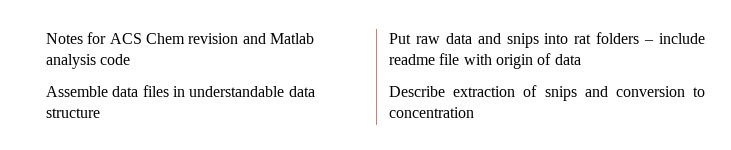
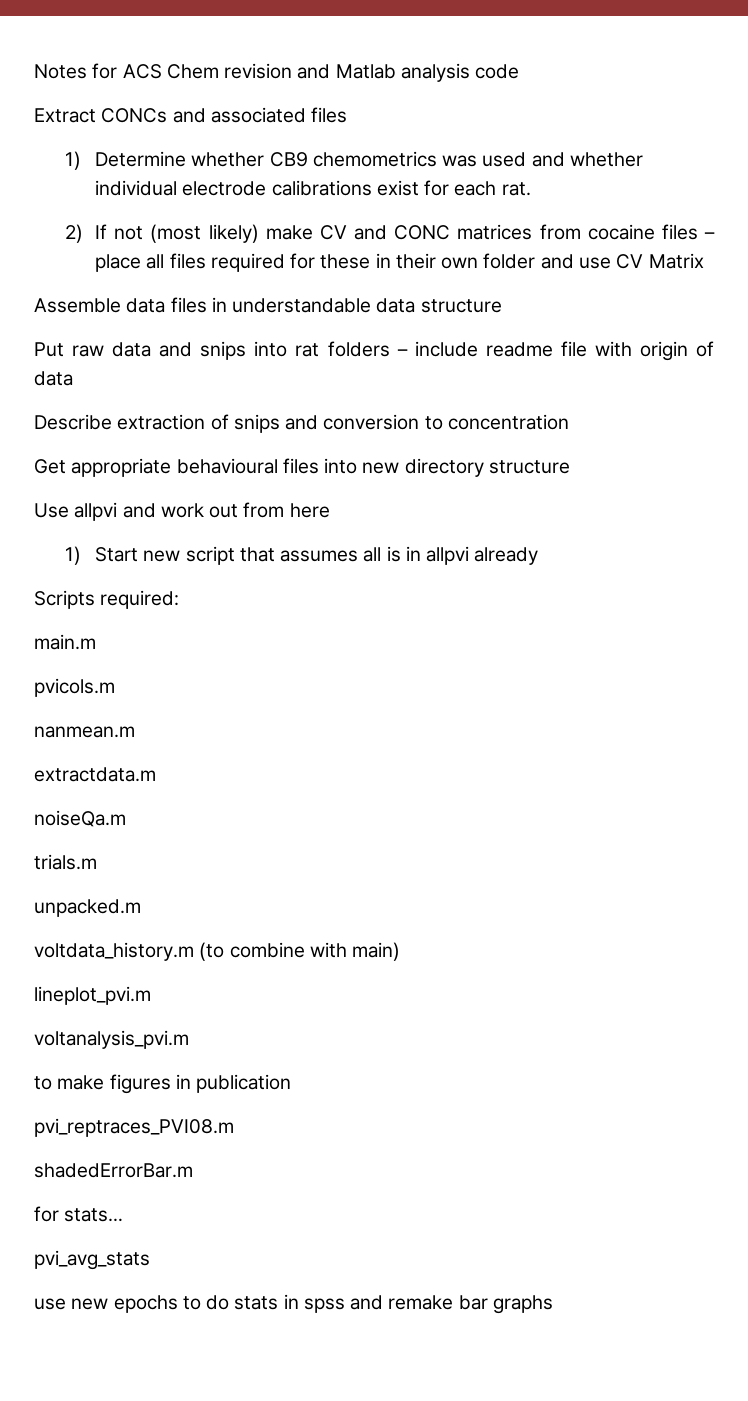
(131, 59) none -> [34,107,348,123] [64,151,643,170] [95,180,531,196] [64,224,716,243] [95,253,704,272] // Extract CONCs and associated files // 1) Determine whether CB9 chemometrics was used and whether individual electrode calibrations exist for each rat. // 2) If not (most likely) make CV and CONC matrices from cocaine files – place all files required for these in their own folder and use CV Matrix
(474, 112) none -> [34,458,570,477] [34,502,330,521] [64,546,539,565] [34,590,180,609] [34,634,96,650] [34,678,115,697] [34,726,135,738] [34,767,156,782] [34,810,126,827] [34,854,97,870] [34,899,141,917] [34,942,401,961] [34,986,151,1005] [34,1030,189,1049] [34,1074,292,1094] [34,1118,234,1137] [34,1163,193,1178] [34,1206,124,1222] [34,1250,150,1270] [34,1294,553,1314] // Get appropriate behavioural files into new directory structure // Use allpvi and work out from here // 1) Start new script that assumes all is in allpvi already // Scripts required: // main.m // pvicols.m // nanmean.m // extractdata.m // noiseQa.m // trials.m // unpacked.m // voltdata_history.m (to combine with main) // lineplot_pvi.m // voltanalysis_pvi.m // to make figures in publication // pvi_reptraces_PVI08.m // shadedErrorBar.m // for stats… // pvi_avg_stats // use new epochs to do stats in spss and remake bar graphs

